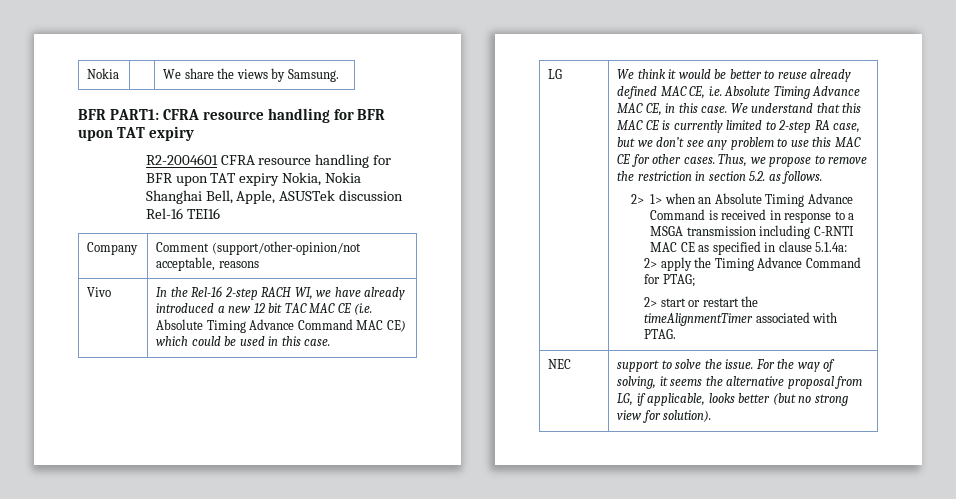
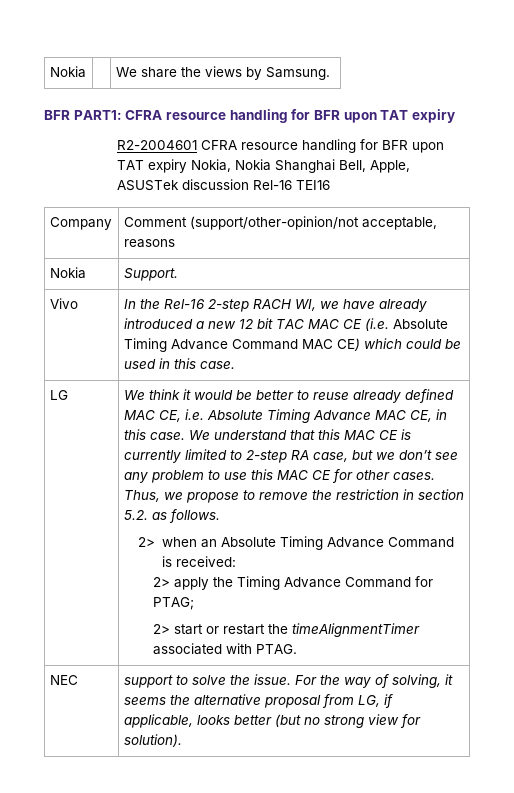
(259, 264) none -> [49,267,86,279] [123,268,178,281] // Nokia | Support.
[650,194,663,204] 1> -> (156, 542) none
[721,209,855,223] [650,225,854,239] [650,241,848,255] received in response to a MSGA transmission including C-RNTI MAC CE as specified in clause 5.1.4a: -> [176,556,237,567] received:

